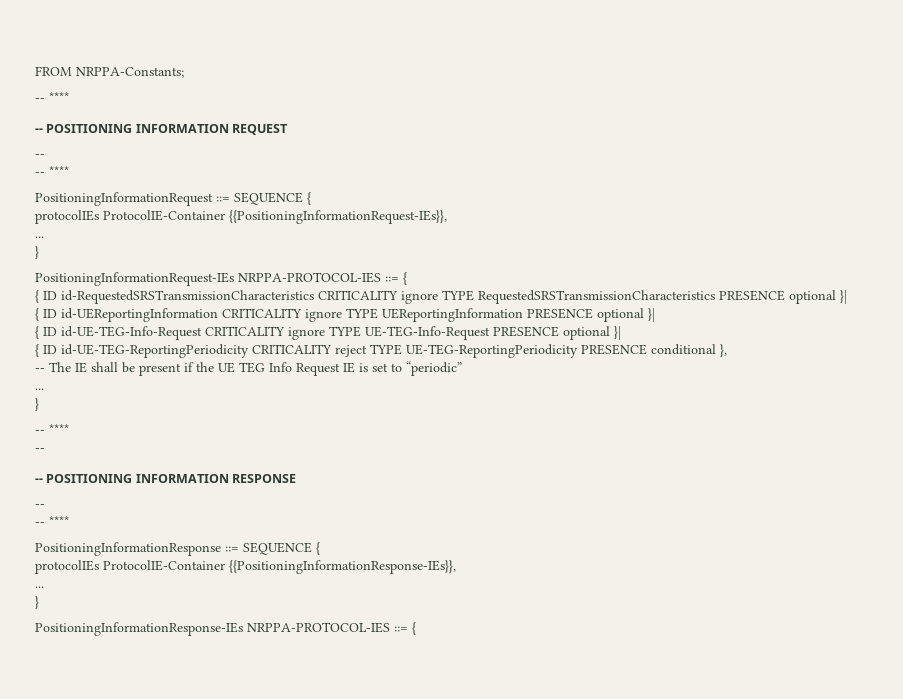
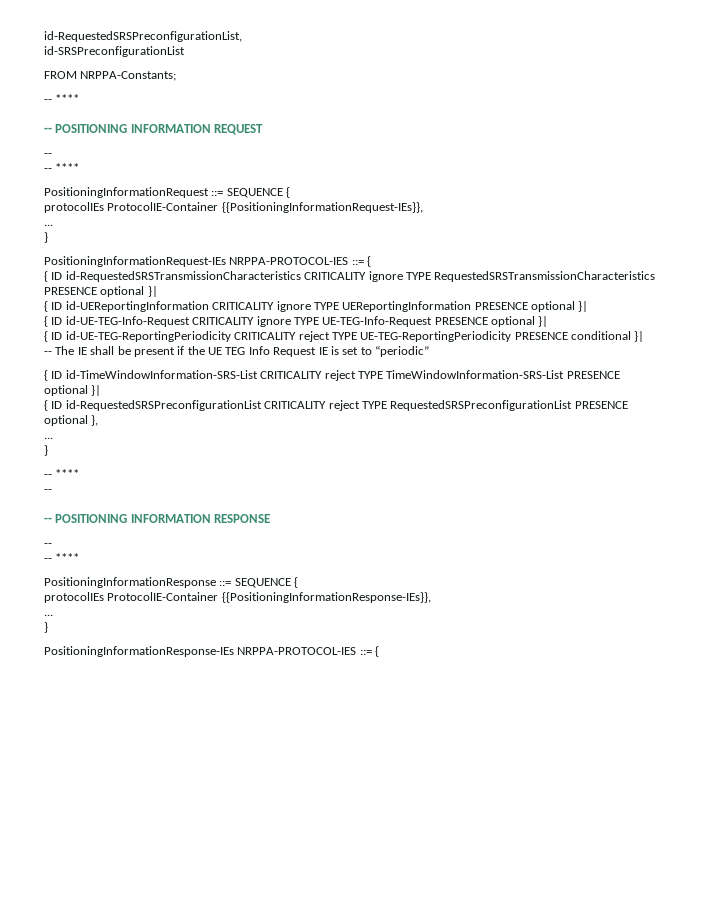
(35, 71) none -> [44,31,242,42] [44,46,185,57] id-RequestedSRSPreconfigurationList, // id-SRSPreconfigurationList //
[720,344,727,357] }, -> [634,331,645,342] }|
(462, 368) none -> [44,370,620,381] [44,385,102,396] [44,400,628,411] [44,415,99,426] // { ID id-TimeWindowInformation-SRS-List CRITICALITY reject TYPE TimeWindowInformation-SRS-List PRESENCE optional }| // { ID id-RequestedSRSPreconfigurationList CRITICALITY reject TYPE RequestedSRSPreconfigurationList PRESENCE optional },

